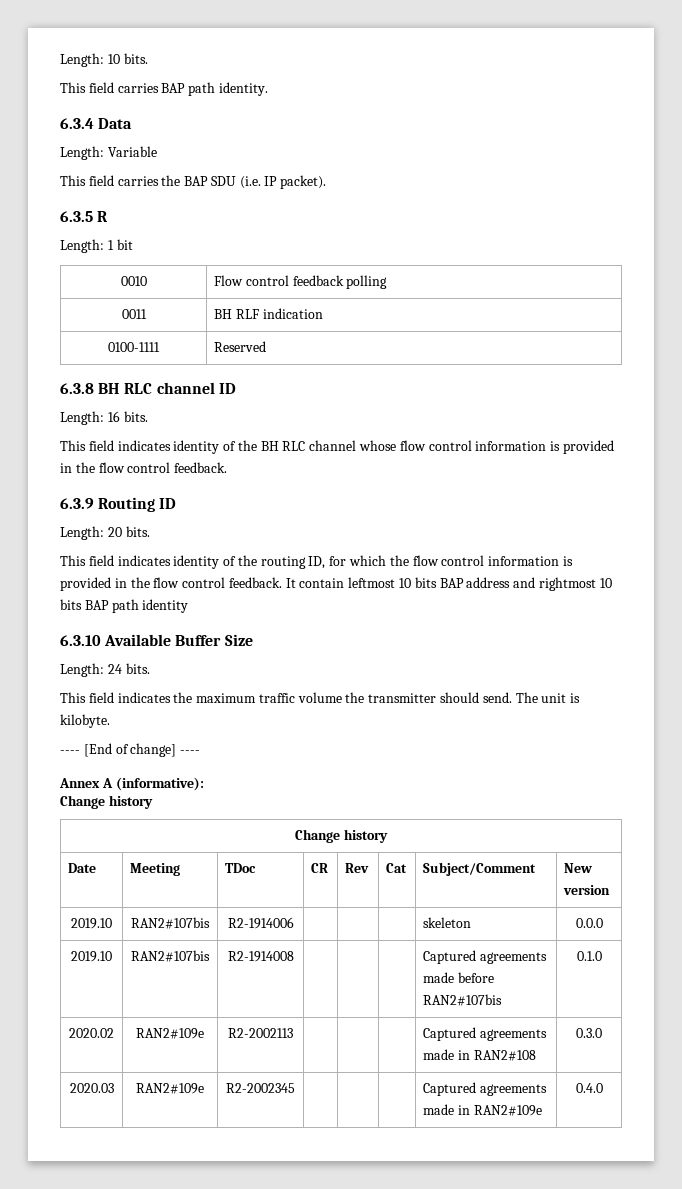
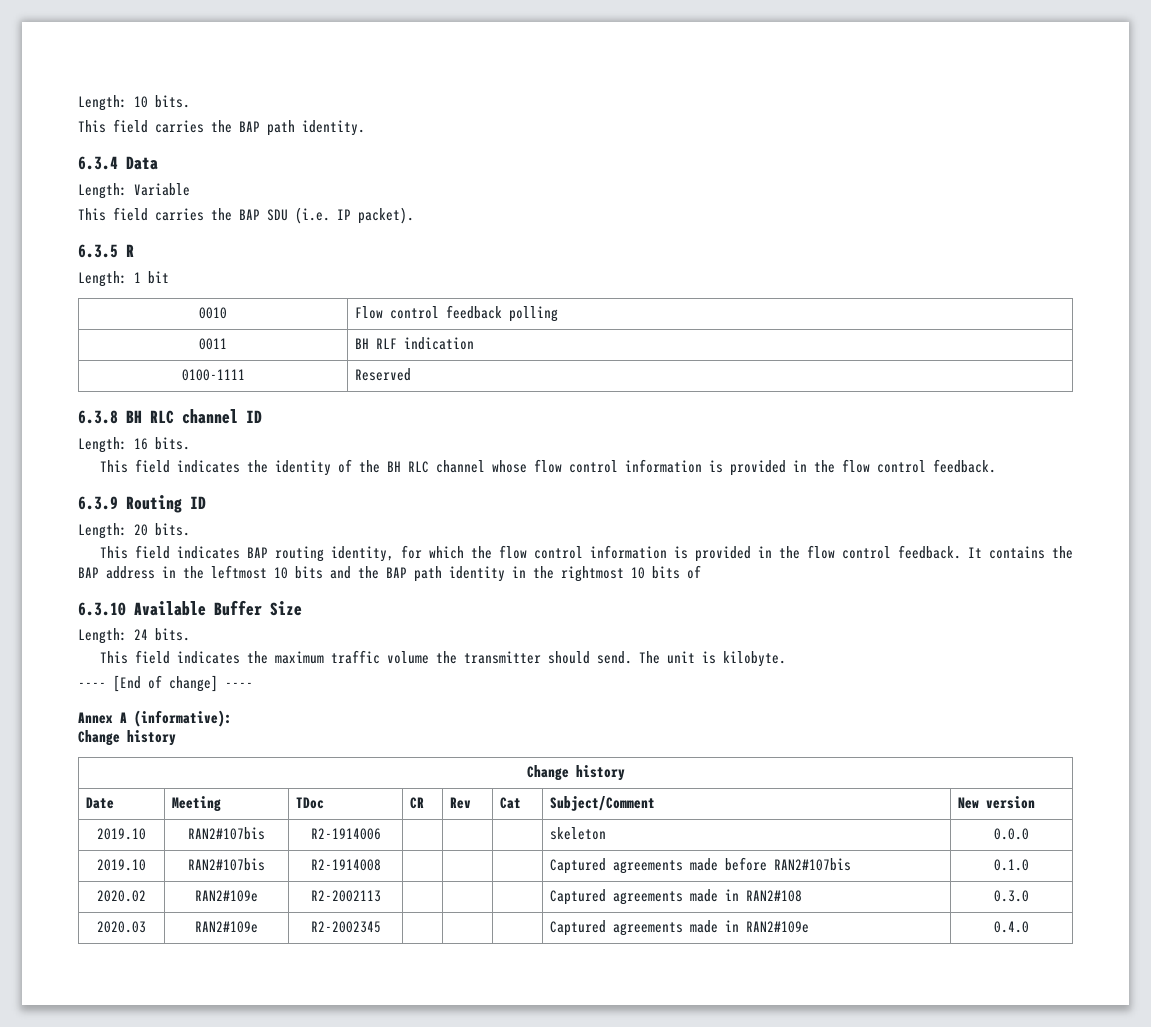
(159, 88) none -> [211,120,232,133] the
(171, 445) none -> [246,460,268,473] the
[173,555,326,569] identity of the routing ID, -> [246,546,394,562] BAP routing identity,
[299,577,612,591] [60,599,189,613] contain leftmost 10 bits BAP address and rightmost 10 bits BAP path identity -> [988,546,1073,559] [78,565,701,582] contains the BAP address in the leftmost 10 bits and the BAP path identity in the rightmost 10 bits of

